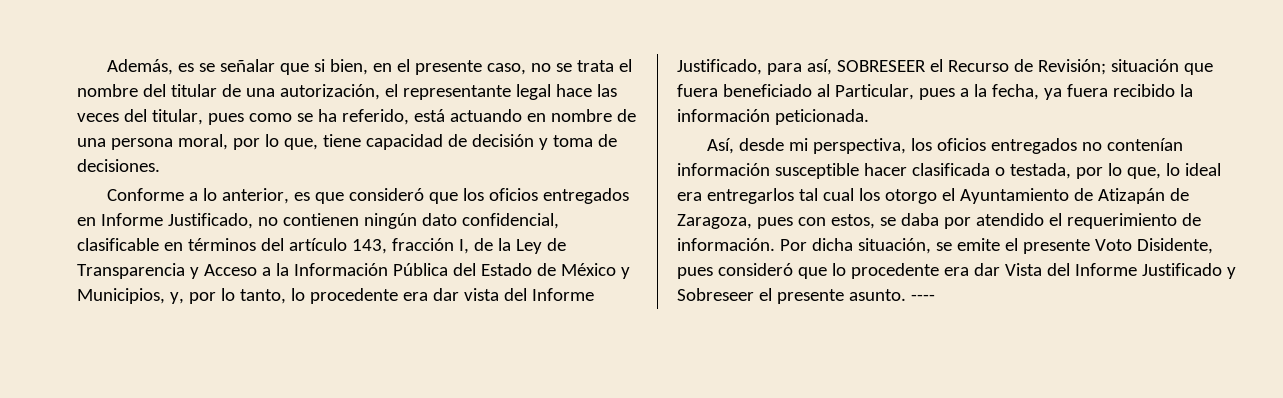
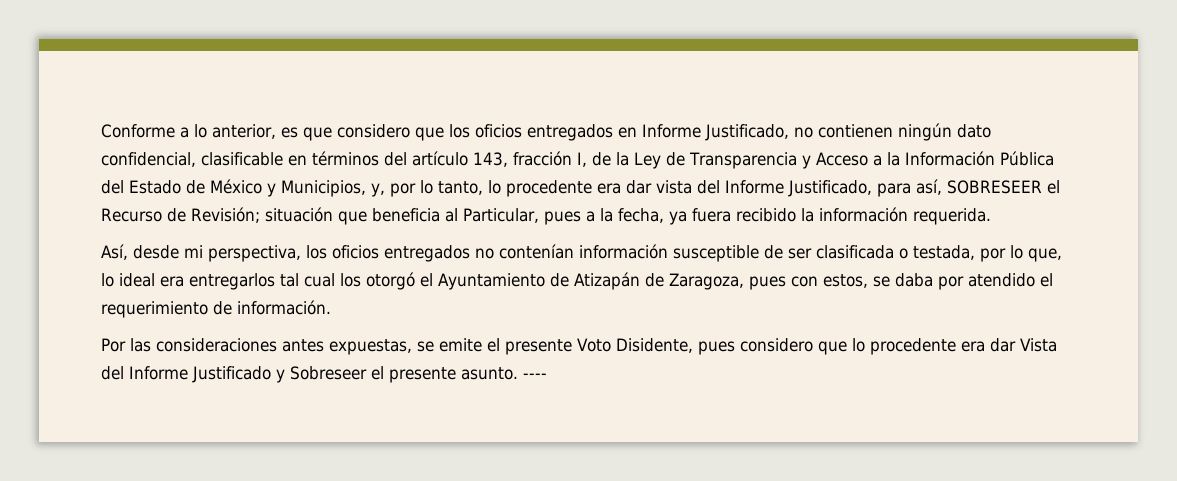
[106,59,632,75] [77,84,617,100] [77,109,636,125] [77,134,617,150] [77,159,160,172] Además, es se señalar que si bien, en el presente caso, no se trata el nombre del titular de una autorización, el representante legal hace las veces del titular, pues como se ha referido, está actuando en nombre de una persona moral, por lo que, tiene capacidad de decisión y toma de decisiones. // -> (101, 131) none
[348,188,424,201] consideró -> [337,124,410,138] considero
[677,84,812,97] fuera beneficiado -> [372,208,440,222] beneficia
[774,109,869,125] peticionada. -> [913,208,991,225] requerida.
[863,163,907,176] hacer -> [764,245,812,259] de ser
[884,189,937,204] otorgo -> [366,272,415,290] otorgó
[779,238,931,254] Por dicha situación, -> [101,338,412,355] // Por las consideraciones antes expuestas,
[717,263,793,276] consideró -> [739,338,813,352] considero

